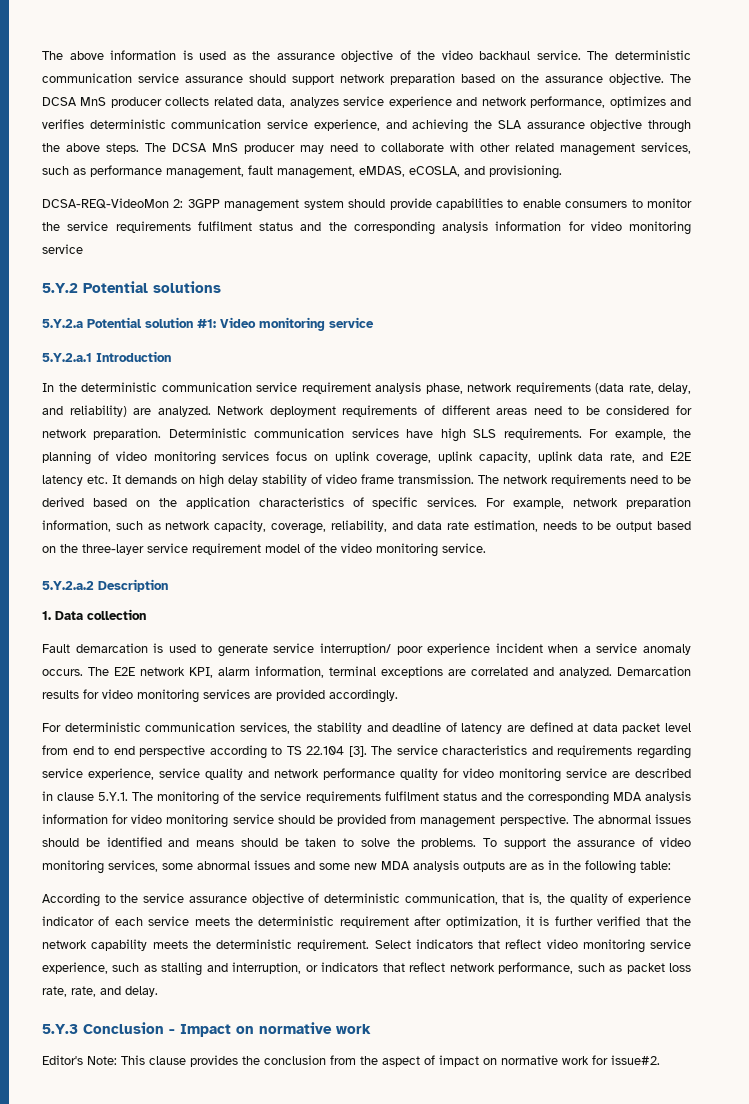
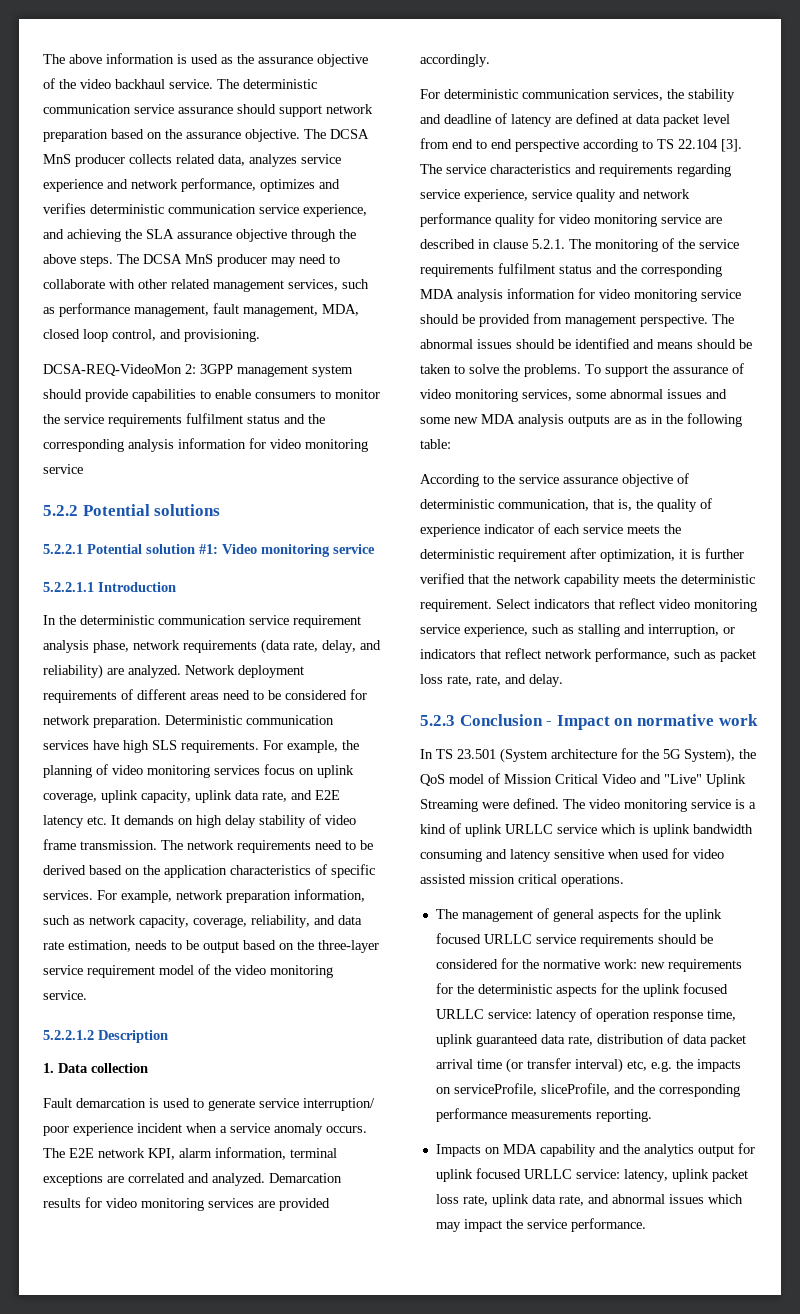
[359,166,460,177] eMDAS, eCOSLA, -> [322,304,359,316] [43,329,156,342] MDA, closed loop control,
[42,283,78,293] 5.Y.2 -> [43,505,78,516] 5.2.2
[42,319,83,328] 5.Y.2.a -> [43,544,83,554] 5.2.2.1
[42,353,92,362] 5.Y.2.a.1 -> [43,582,94,592] 5.2.2.1.1
[42,581,94,590] 5.Y.2.a.2 -> [43,1030,94,1040] 5.2.2.1.2
[98,792,129,801] 5.Y.1. -> [532,239,565,249] 5.2.1.
[42,1024,78,1034] 5.Y.3 -> [420,715,455,726] 5.2.3
[42,1055,660,1067] Editor's Note: This clause provides the conclusion from the aspect of impact on normative work for issue#2. -> [420,748,756,763] [420,773,746,787] [420,798,756,812] [420,823,753,837] [420,848,724,862] [420,874,624,887] [435,908,722,922] [435,933,713,947] [435,958,742,972] [435,983,728,997] [435,1008,736,1022] [435,1033,746,1047] [435,1058,741,1073] [435,1083,740,1097] [435,1108,652,1122] [435,1143,755,1157] [435,1168,748,1182] [435,1194,743,1207] [435,1218,646,1232] In TS 23.501 (System architecture for the 5G System), the QoS model of Mission Critical Video and "Live" Uplink Streaming were defined. The video monitoring service is a kind of uplink URLLC service which is uplink bandwidth consuming and latency sensitive when used for video assisted mission critical operations. // The management of general aspects for the uplink focused URLLC service requirements should be considered for the normative work: new requirements for the deterministic aspects for the uplink focused URLLC service: latency of operation response time, uplink guaranteed data rate, distribution of data packet arrival time (or transfer interval) etc, e.g. the impacts on serviceProfile, sliceProfile, and the corresponding performance measurements reporting. // Impacts on MDA capability and the analytics output for uplink focused URLLC service: latency, uplink packet loss rate, uplink data rate, and abnormal issues which may impact the service performance.

